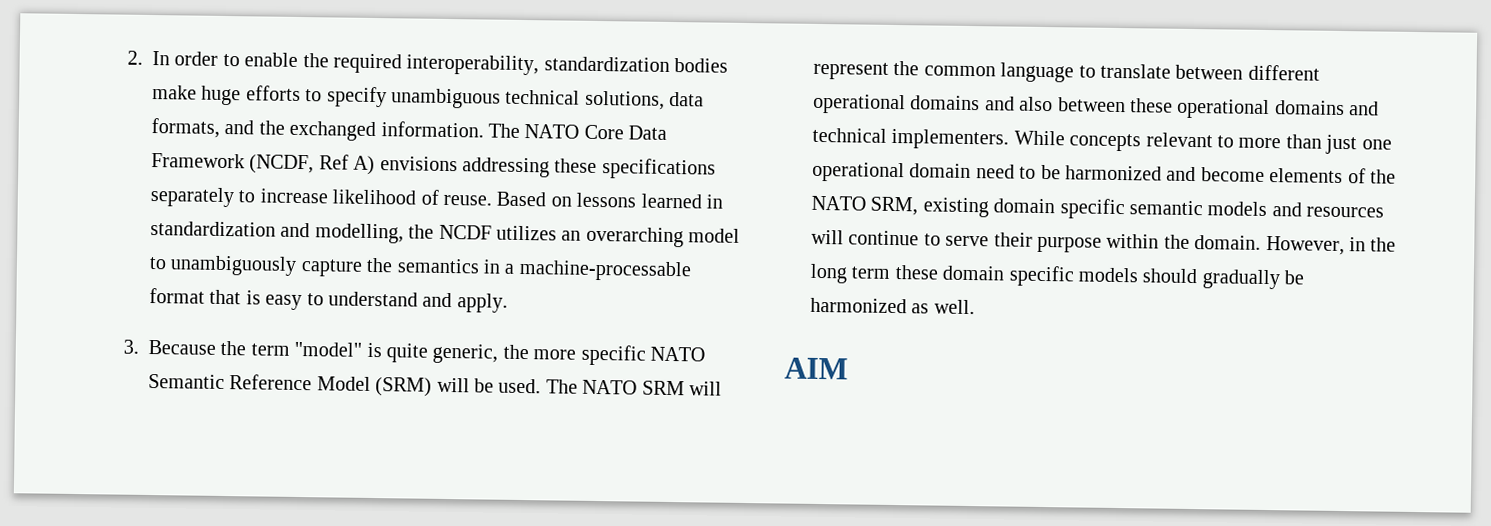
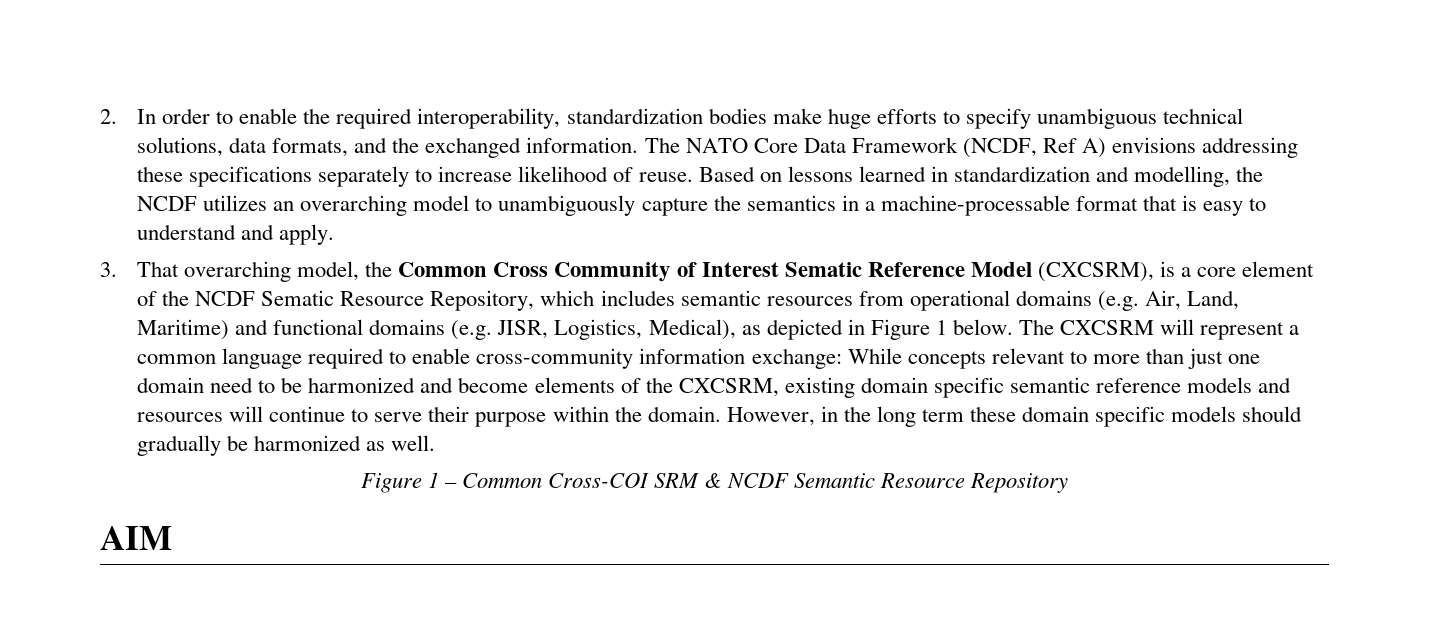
[148,339,705,366] [148,373,685,397] Because the term "model" is quite generic, the more specific NATO Semantic Reference Model (SRM) will be used. The NATO SRM -> [137,261,1315,282] [137,290,1240,311] [137,319,1155,340] That overarching model, the Common Cross Community of Interest Sematic Reference Model (CXCSRM), is a core element of the NCDF Sematic Resource Repository, which includes semantic resources from operational domains (e.g. Air, Land, Maritime) and functional domains (e.g. JISR, Logistics, Medical), as depicted in Figure 1 below. The CXCSRM
[893,60,920,76] the -> [1289,325,1300,335] a
[1078,63,1320,81] [813,93,1380,120] [812,127,1010,150] to translate between different operational domains and also between these operational domains and technical implementers. -> [308,348,842,369] required to enable cross-community information exchange:
[812,161,905,183] operational -> (1261, 359) none
[811,195,919,216] NATO SRM, -> [678,378,779,397] CXCSRM,
(1203, 208) none -> [1096,378,1182,393] reference
(975, 307) none -> [360,472,1069,493] // Figure 1 – Common Cross-COI SRM & NCDF Semantic Resource Repository

